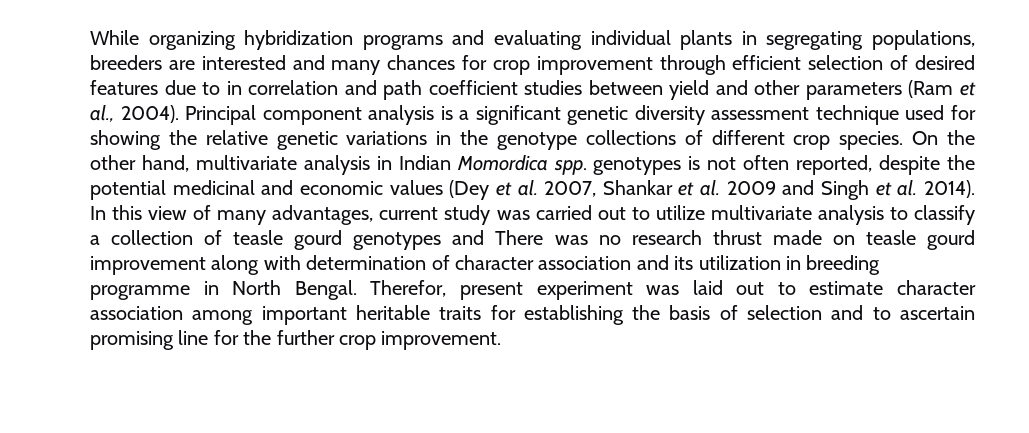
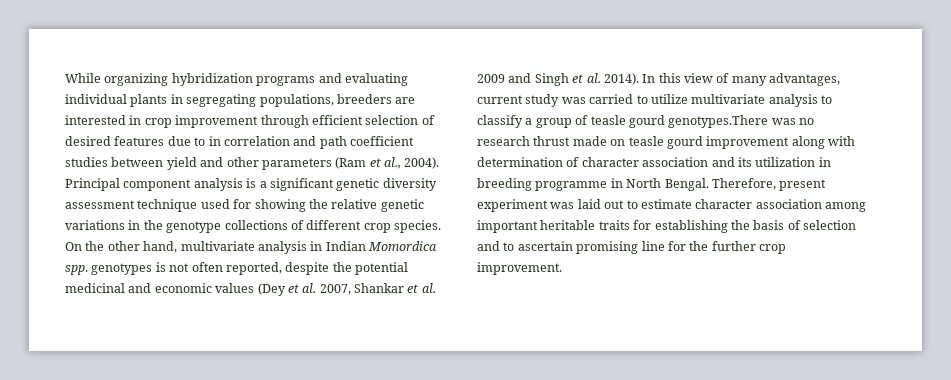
[292,55,488,75] and many chances for -> [129,115,142,125] in
[597,207,626,220] out -> (634, 99) none
[111,230,194,245] collection -> [535,118,572,128] group
[353,230,544,250] genotypes and There -> [668,115,769,128] genotypes.There
[370,280,447,297] Therefor, -> [711,178,776,190] Therefore,

